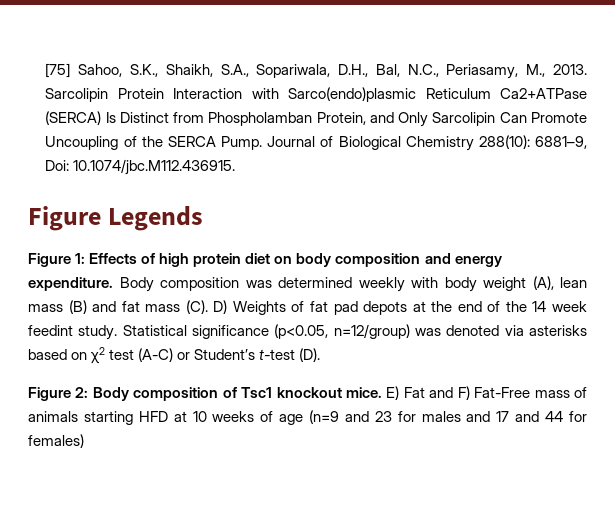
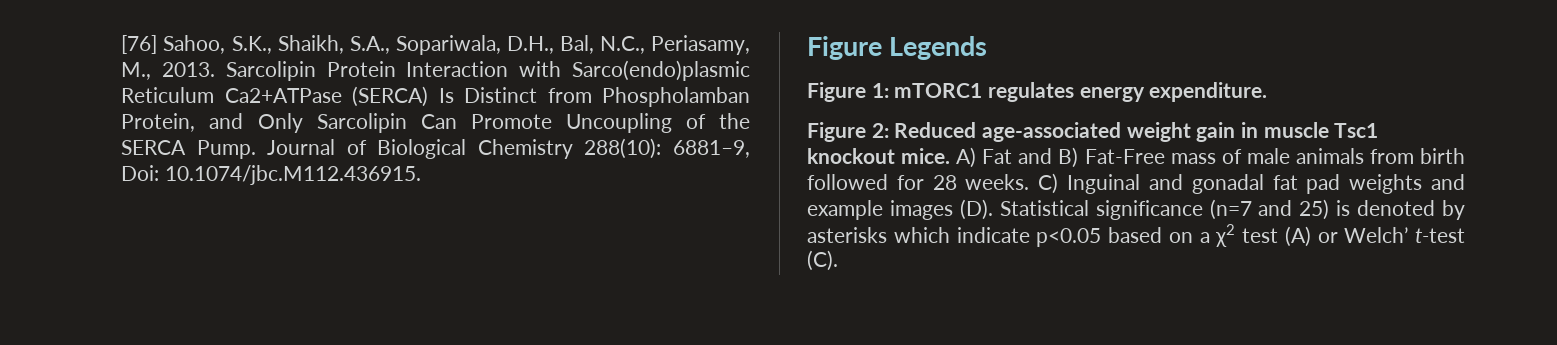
[45,63,71,78] [75] -> [121,35,158,54] [76]
[89,253,502,267] [28,276,587,292] [28,300,587,315] [28,324,587,340] [28,347,321,364] [28,387,237,401] Effects of high protein diet on body composition and energy expenditure. Body composition was determined weekly with body weight (A), lean mass (B) and fat mass (C). D) Weights of fat pad depots at the end of the 14 week feedint study. Statistical significance (p<0.05, n=12/group) was denoted via asterisks based on χ2 test (A-C) or Student’s t-test (D). // Figure 2: Body composition of -> [894,82,1268,102] [807,122,1329,142] mTORC1 regulates energy expenditure. // Figure 2: Reduced age-associated weight gain in muscle
[386,386,400,400] E) -> [956,147,977,168] A)
[457,386,470,400] F) -> [1058,147,1079,168] B)
[28,410,587,425] [28,434,84,448] animals starting HFD at 10 weeks of age (n=9 and 23 for males and 17 and 44 for females) -> [1246,148,1465,164] [807,173,1465,194] [807,199,1465,220] [807,224,1465,247] [807,250,838,271] male animals from birth followed for 28 weeks. C) Inguinal and gonadal fat pad weights and example images (D). Statistical significance (n=7 and 25) is denoted by asterisks which indicate p<0.05 based on a χ2 test (A) or Welch’ t-test (C).

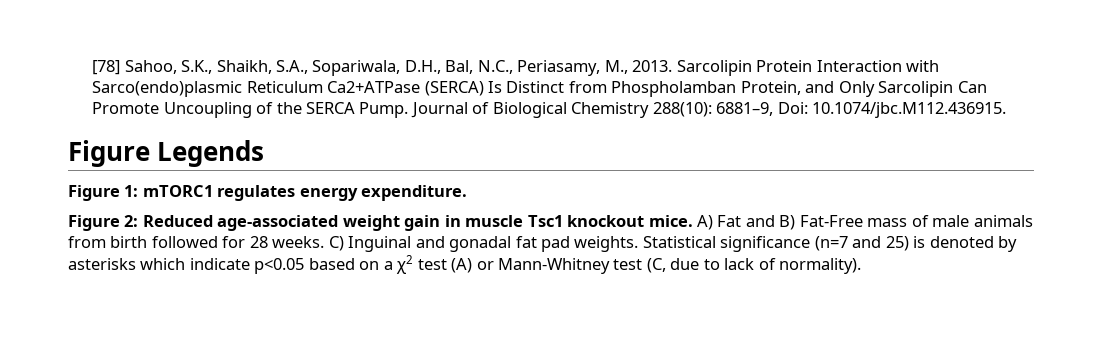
[121,35,158,54] [76] -> [92,60,121,75] [78]
[1349,174,1465,194] [807,199,993,220] weights and example images (D). -> [574,236,639,252] weights.
[1344,227,1465,243] [807,250,838,271] Welch’ t-test (C). -> [498,258,862,274] Mann-Whitney test (C, due to lack of normality).

